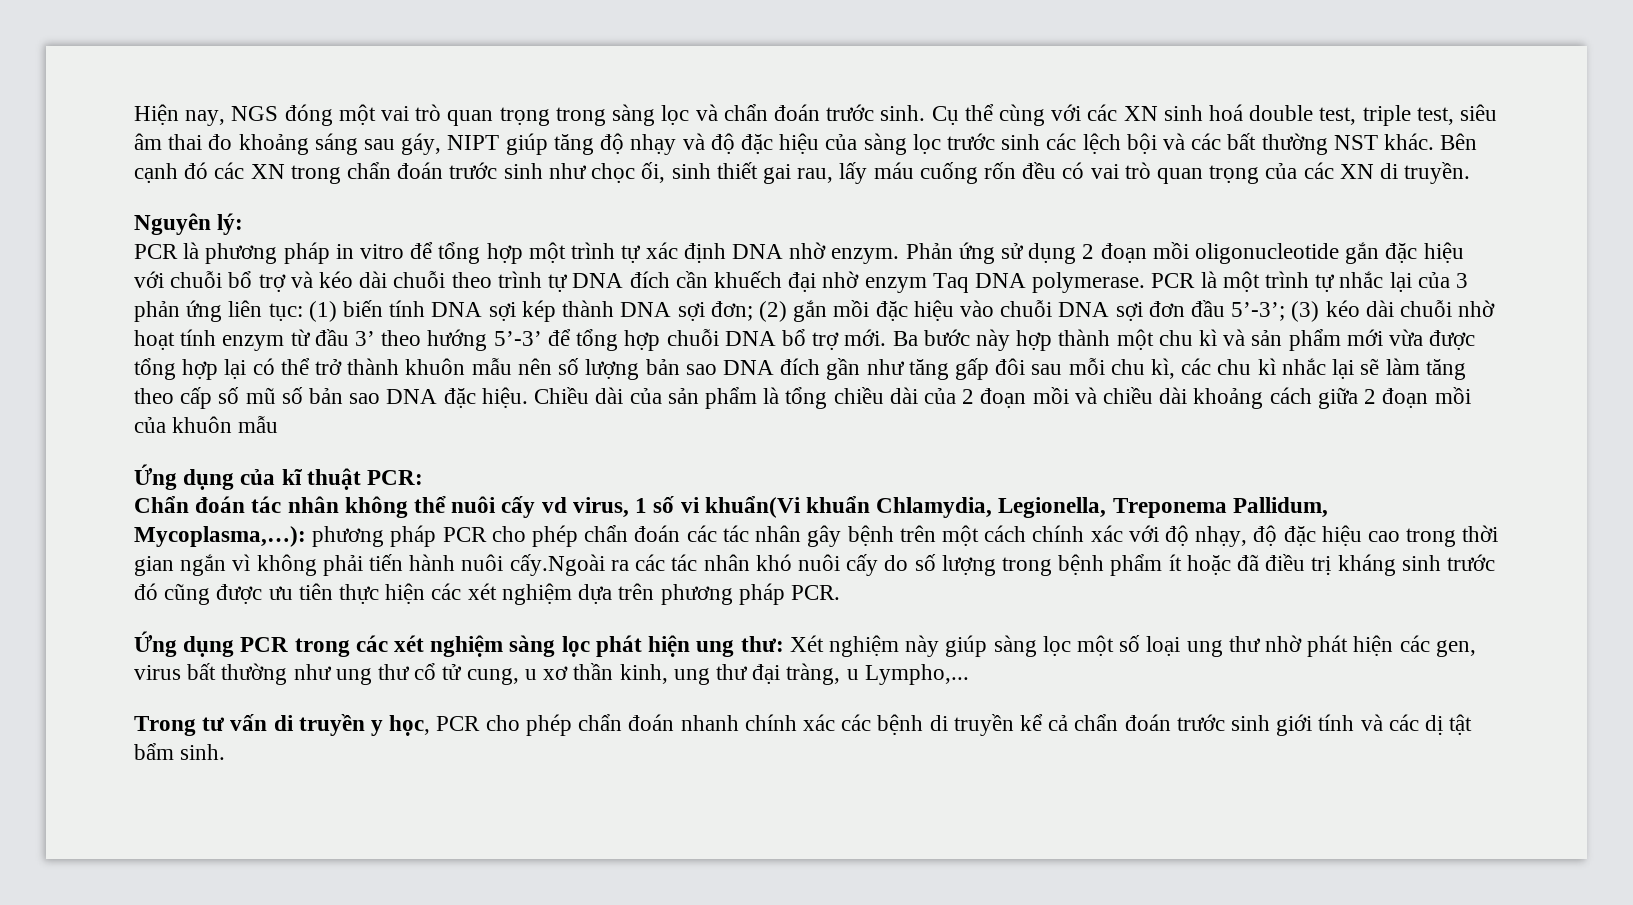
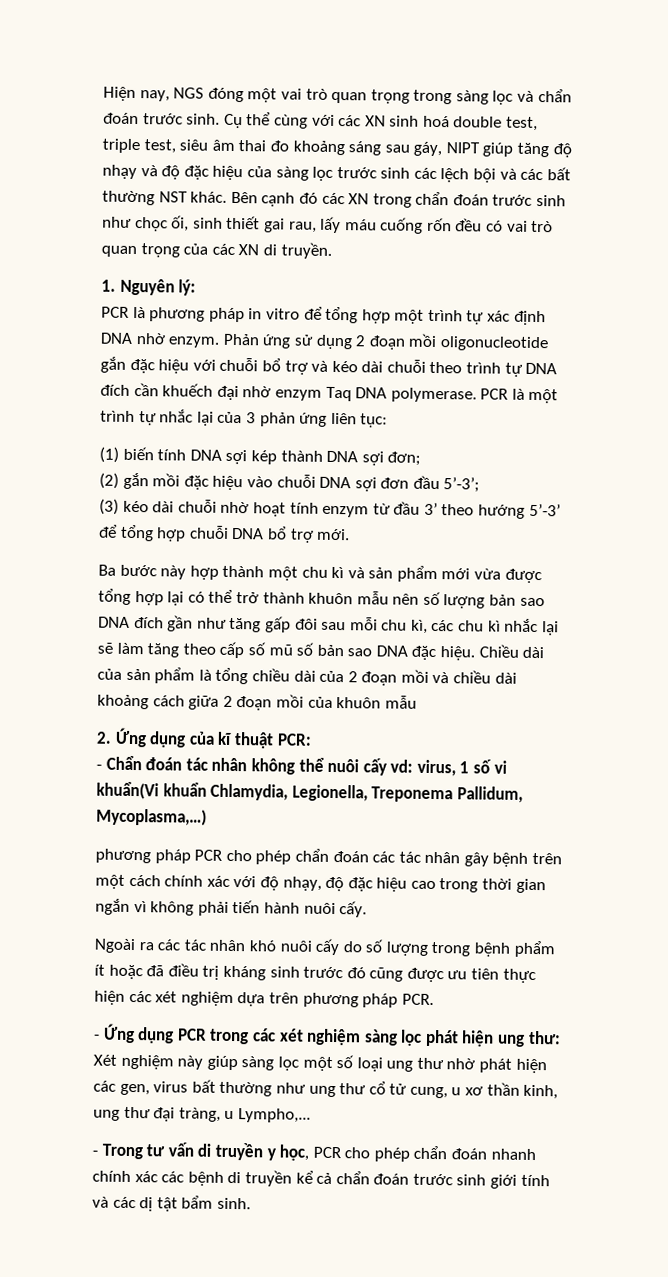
(1471, 173) none -> [101,279,116,292] 1.
(303, 312) none -> (389, 420) //
(753, 311) none -> (422, 458) //
(1286, 311) none -> (481, 485) //
(887, 337) none -> (351, 534) //
(279, 424) none -> [96,731,112,744] 2.
(424, 477) none -> [96,764,102,770] -
[541,497,567,513] vd -> [390,759,414,773] vd:
[134,526,306,547] Mycoplasma,…): -> [96,808,207,826] Mycoplasma,…) //
[509,554,605,576] cấy.Ngoài -> [339,901,368,918] [94,938,136,954] cấy. // Ngoài
(840, 592) none -> [93,1034,100,1040] -
(969, 674) none -> [92,1150,98,1156] -

